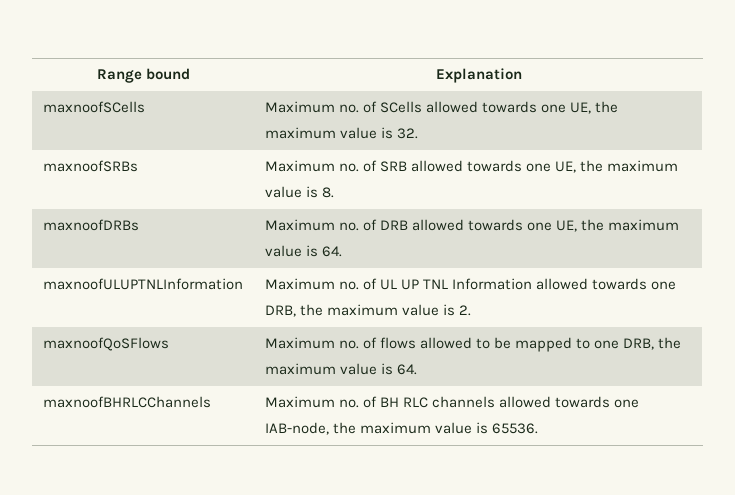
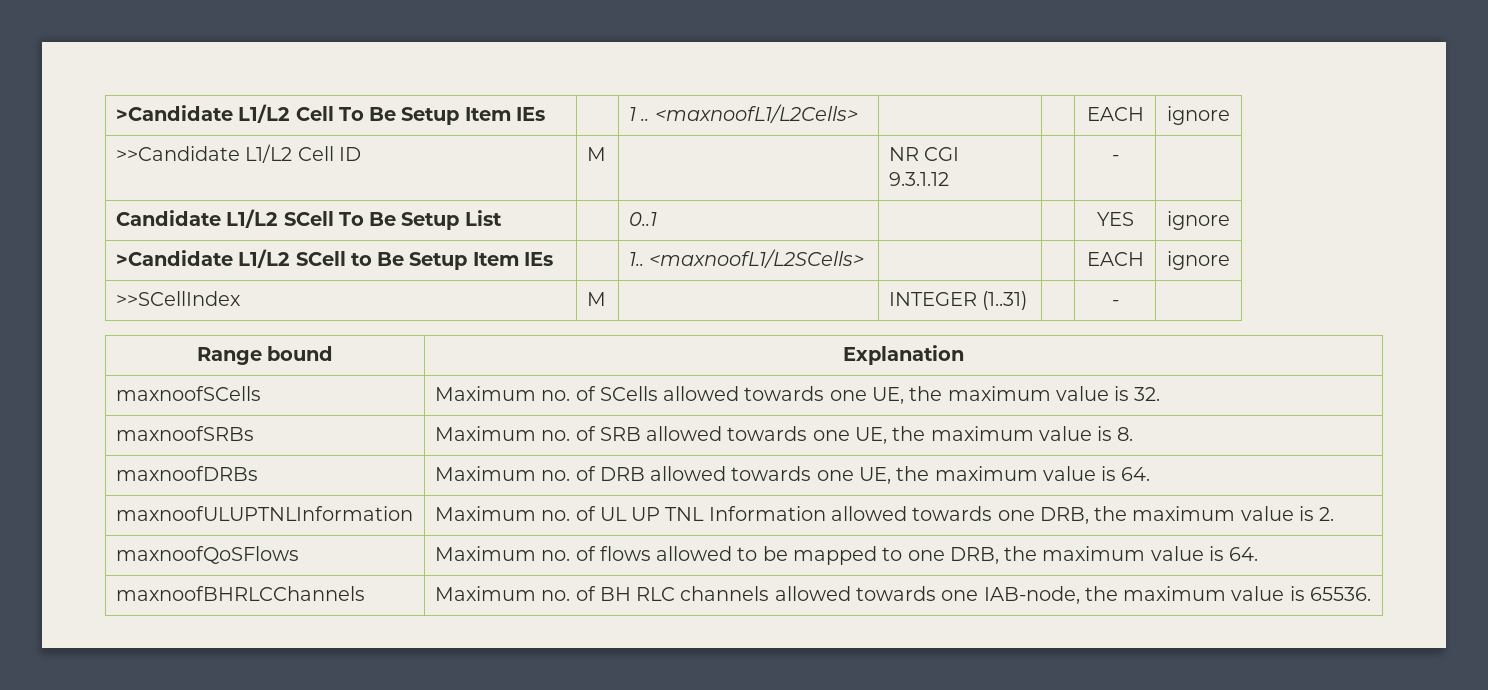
(96, 76) none -> [116,104,546,125] [629,104,858,123] [1086,107,1144,121] [1167,106,1230,125] [116,144,361,163] [587,147,607,161] [889,147,960,161] [889,172,950,186] [1111,155,1119,161] [116,209,502,230] [629,212,658,226] [1096,212,1134,226] [1167,211,1230,230] [116,249,554,270] [629,249,865,268] [1086,252,1144,266] [1167,251,1230,270] [116,291,242,306] [587,292,607,306] [889,291,1028,310] [1111,300,1119,306] >Candidate L1/L2 Cell To Be Setup Item IEs | | 1 .. <maxnoofL1/L2Cells> | | | EACH | ignore // >>Candidate L1/L2 Cell ID | M | | NR CGI // 9.3.1.12 | | - | // Candidate L1/L2 SCell To Be Setup List | | 0..1 | | | YES | ignore // >Candidate L1/L2 SCell to Be Setup Item IEs | | 1.. <maxnoofL1/L2SCells> | | | EACH | ignore // >>SCellIndex | M | | INTEGER (1..31) | | - | //

